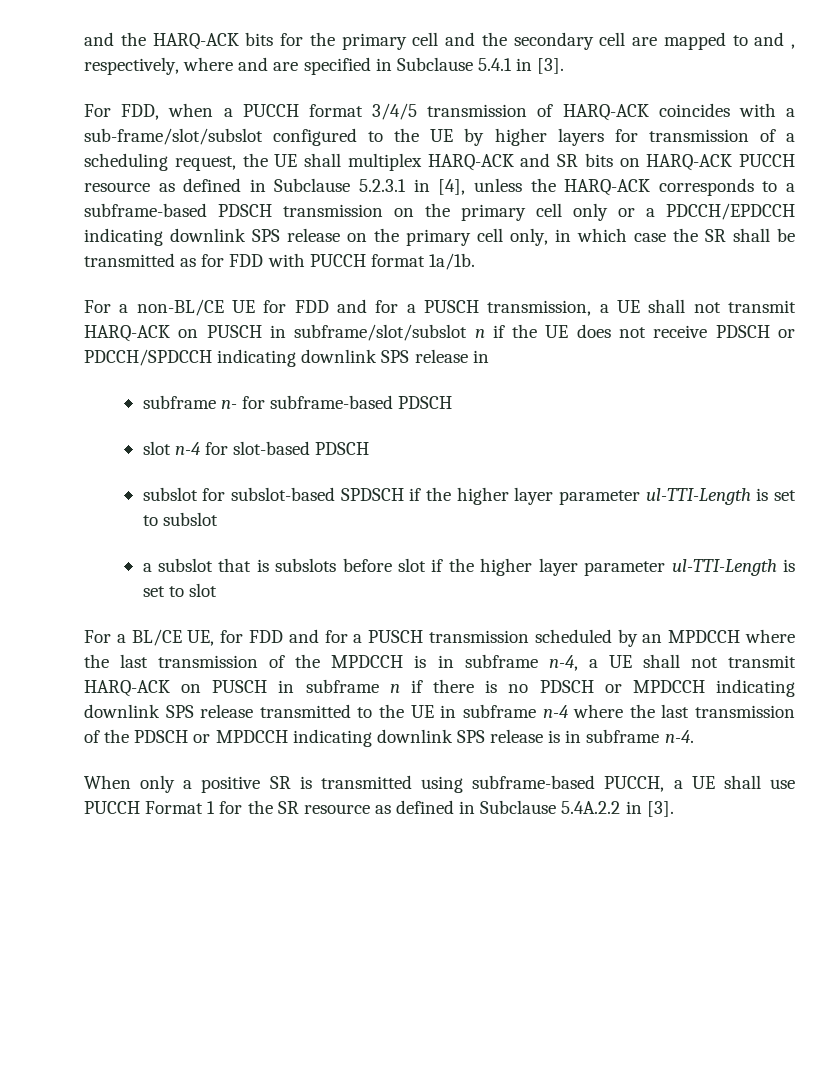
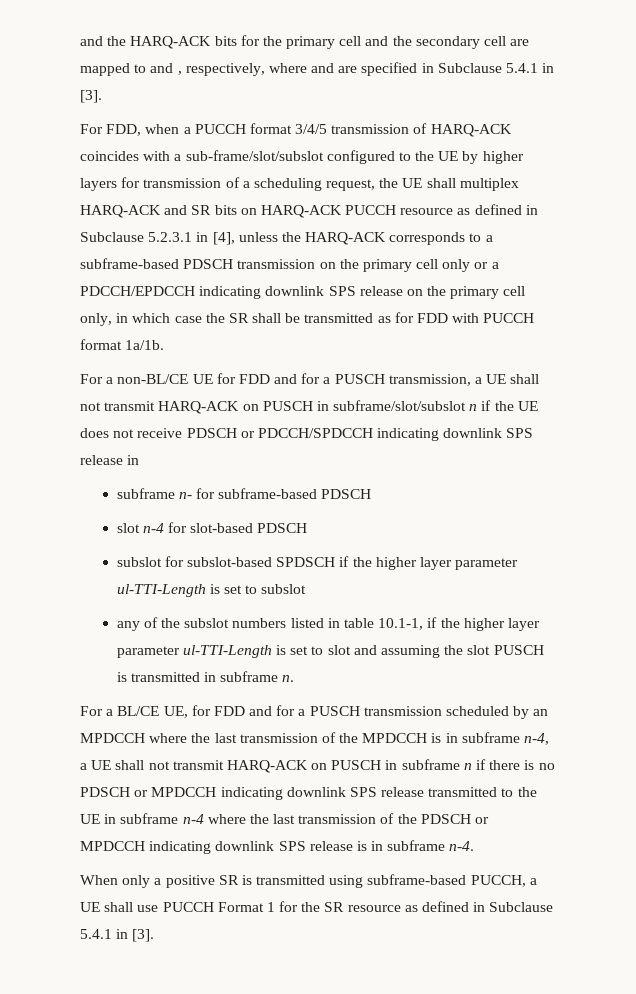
[142,558,427,572] a subslot that is subslots before slot -> [116,617,424,631] any of the subslot numbers listed in table 10.1-1,
(217, 590) none -> [353,645,544,658] [116,671,295,682] and assuming the slot PUSCH is transmitted in subframe n.
[561,801,621,814] 5.4A.2.2 -> [80,929,112,939] 5.4.1

